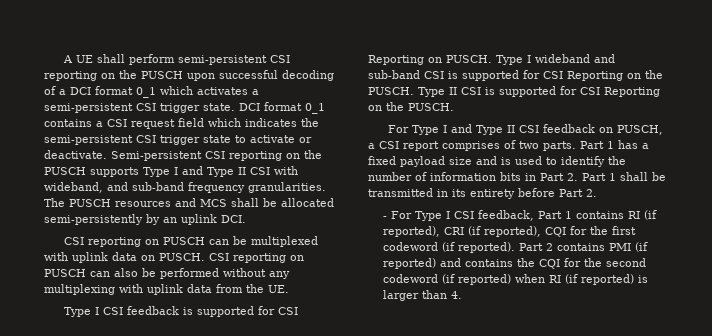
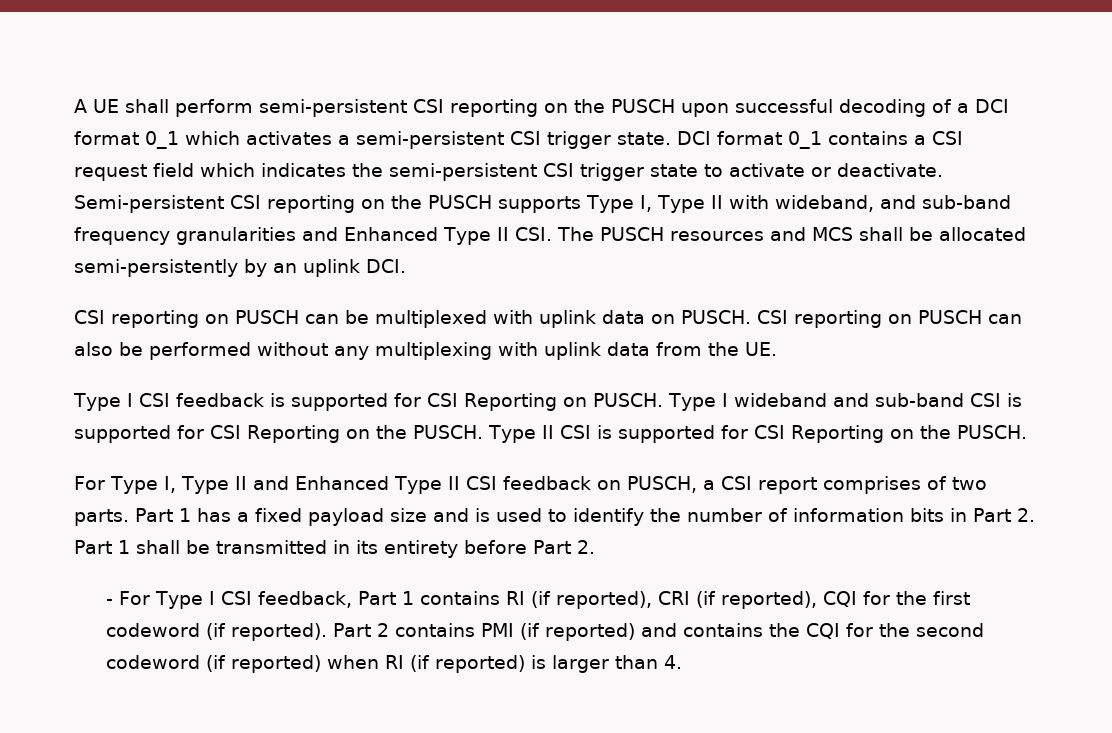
[174,166,270,177] I and Type II CSI -> [639,195,723,213] I, Type II
[248,182,326,193] granularities. -> [176,227,552,245] granularities and Enhanced Type II CSI.
[442,124,472,133] I and -> [163,476,389,494] I, Type II and Enhanced

